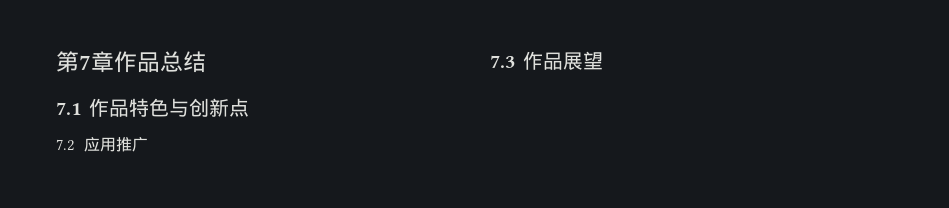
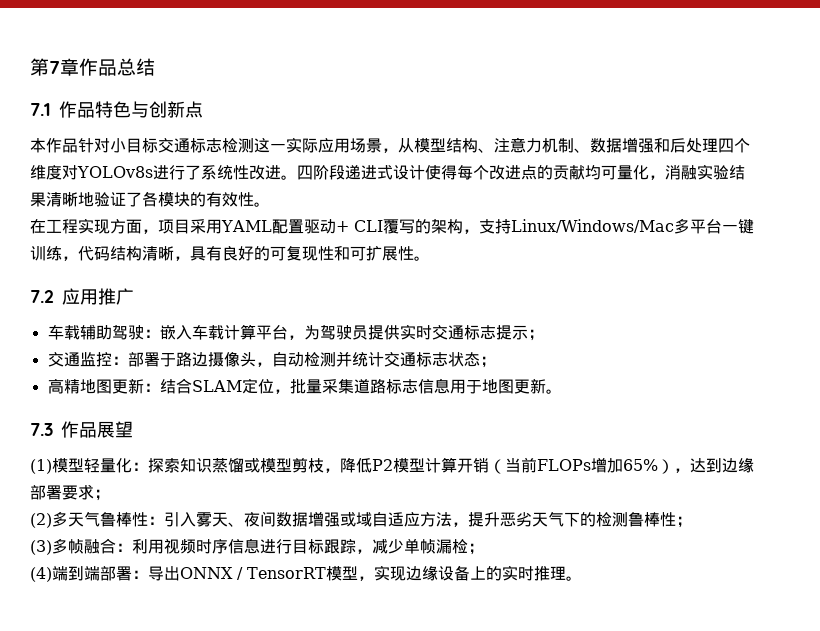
[56,137,149,152] [490,51,603,70] 7.2应用推广 // 7.3作品展望 -> [30,137,750,153] [30,164,745,180] [30,191,270,207] [30,218,754,234] [30,246,430,261] [30,288,134,305] [47,324,544,341] [47,351,496,368] [47,378,562,394] [30,421,133,438] [30,457,754,474] [30,484,110,501] [30,511,692,528] [30,538,484,555] [30,565,582,582] 本作品针对小目标交通标志检测这一实际应用场景，从模型结构、注意力机制、数据增强和后处理四个维度对YOLOv8s进行了系统性改进。四阶段递进式设计使得每个改进点的贡献均可量化，消融实验结果清晰地验证了各模块的有效性。 // 在工程实现方面，项目采用YAML配置驱动+ CLI覆写的架构，支持Linux/Windows/Mac多平台一键训练，代码结构清晰，具有良好的可复现性和可扩展性。 // 7.2应用推广 // 车载辅助驾驶：嵌入车载计算平台，为驾驶员提供实时交通标志提示； // 交通监控：部署于路边摄像头，自动检测并统计交通标志状态； // 高精地图更新：结合SLAM定位，批量采集道路标志信息用于地图更新。 // 7.3作品展望 // (1)模型轻量化：探索知识蒸馏或模型剪枝，降低P2模型计算开销（当前FLOPs增加65%），达到边缘部署要求； // (2)多天气鲁棒性：引入雾天、夜间数据增强或域自适应方法，提升恶劣天气下的检测鲁棒性； // (3)多帧融合：利用视频时序信息进行目标跟踪，减少单帧漏检； // (4)端到端部署：导出ONNX / TensorRT模型，实现边缘设备上的实时推理。

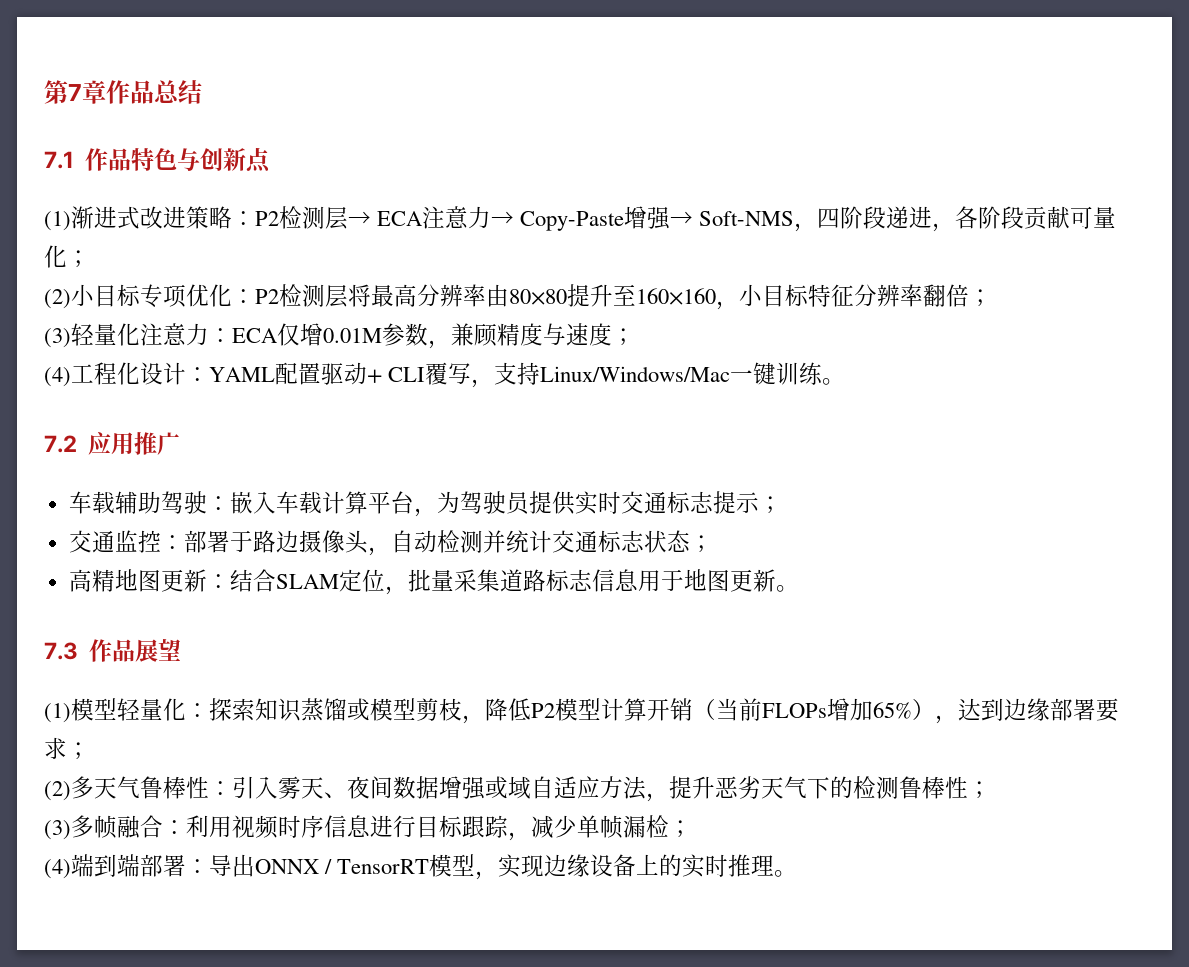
[30,137,750,153] [30,164,745,180] [30,191,270,207] [30,218,222,234] 本作品针对小目标交通标志检测这一实际应用场景，从模型结构、注意力机制、数据增强和后处理四个维度对YOLOv8s进行了系统性改进。四阶段递进式设计使得每个改进点的贡献均可量化，消融实验结果清晰地验证了各模块的有效性。 // 在工程实现方面，项目采用 -> [44,206,1117,232] [44,245,90,268] [44,284,992,310] [44,323,635,349] [44,362,209,387] (1)渐进式改进策略：P2检测层→ ECA注意力→ Copy-Paste增强→ Soft-NMS，四阶段递进，各阶段贡献可量化； // (2)小目标专项优化：P2检测层将最高分辨率由80×80提升至160×160，小目标特征分辨率翻倍； // (3)轻量化注意力：ECA仅增0.01M参数，兼顾精度与速度； // (4)工程化设计：
[414,219,463,234] 的架构 -> (472, 373) none
[673,218,722,234] 多平台 -> (731, 374) none
[62,246,414,261] ，代码结构清晰，具有良好的可复现性和可扩展性 -> (824, 373) none

